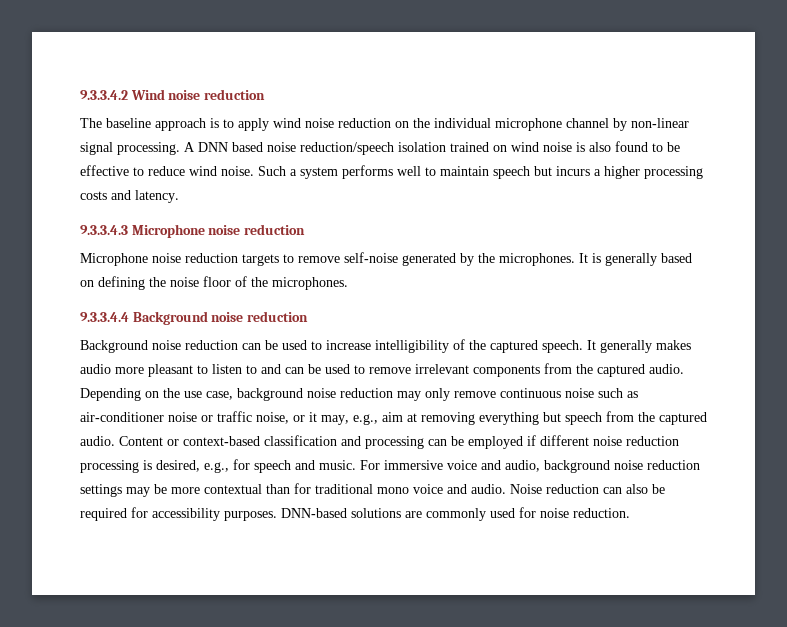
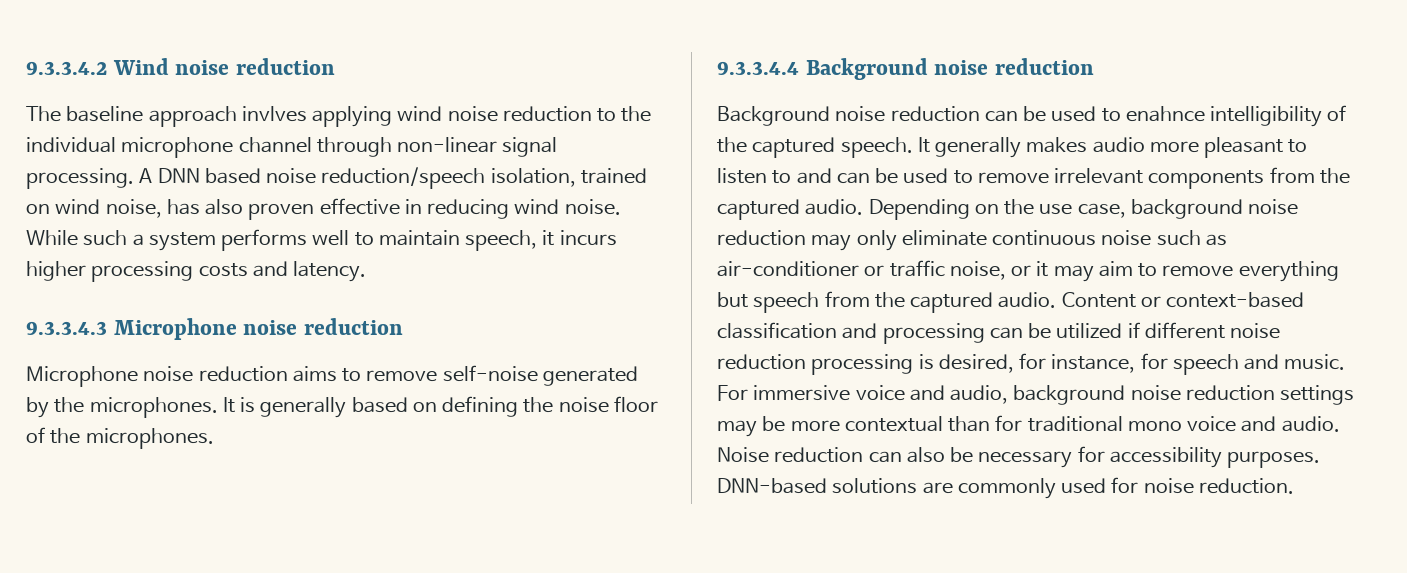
[210,118,269,131] is to apply -> [241,106,393,127] invlves applying
[395,121,409,128] on -> [597,108,617,122] to
[613,118,627,131] by -> [316,137,392,157] through
[398,142,446,152] isolation -> [490,168,576,187] isolation,
[543,141,680,152] [80,165,286,176] noise is also found to be effective to reduce wind noise. Such -> [105,198,621,220] [26,230,128,246] noise, has also proven effective in reducing wind noise. While such
[493,166,601,179] speech but incurs a -> [465,230,617,251] speech, it incurs
[242,254,279,266] targets -> [292,366,337,382] aims
[326,340,371,350] increase -> [1125,106,1205,122] enahnce
[454,391,496,398] remove -> [901,230,987,246] eliminate
[168,412,197,422] noise -> (859, 269) none
[321,412,475,425] may, e.g., aim at removing -> [1053,261,1234,282] may aim to remove
[468,436,523,449] employed -> [1056,323,1123,339] utilized
[204,462,229,473] e.g., -> [1019,353,1136,373] for instance,
[80,508,127,521] required -> [978,451,1073,468] necessary

